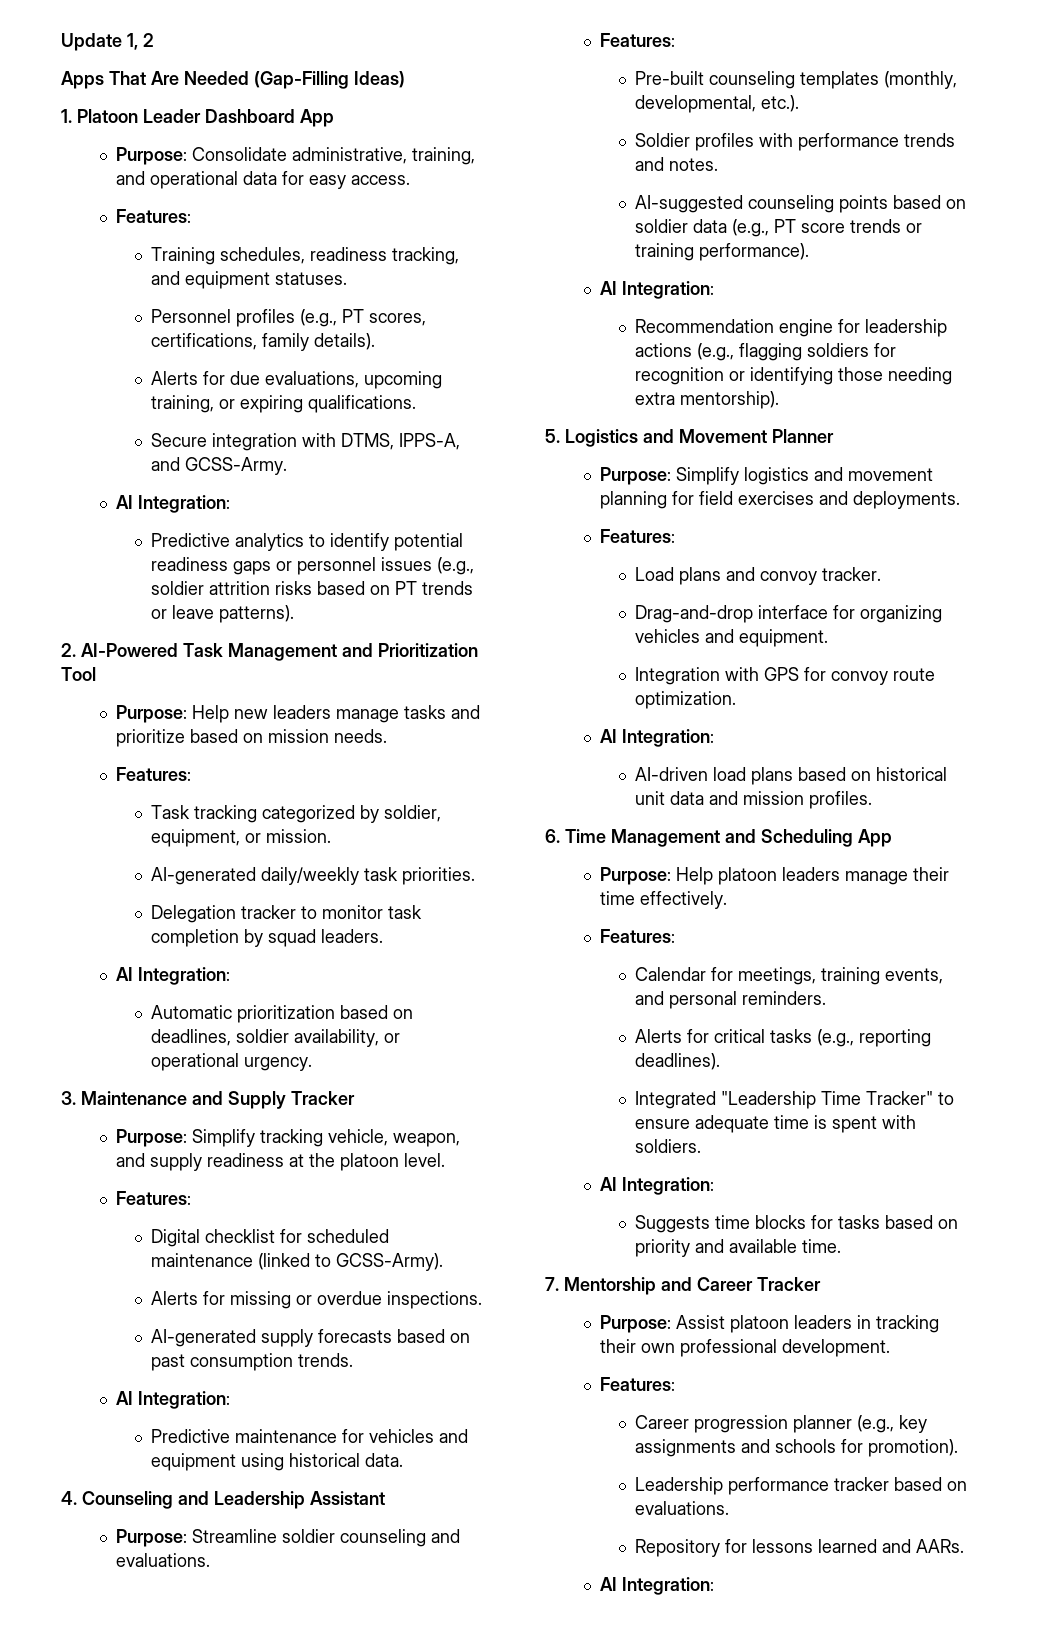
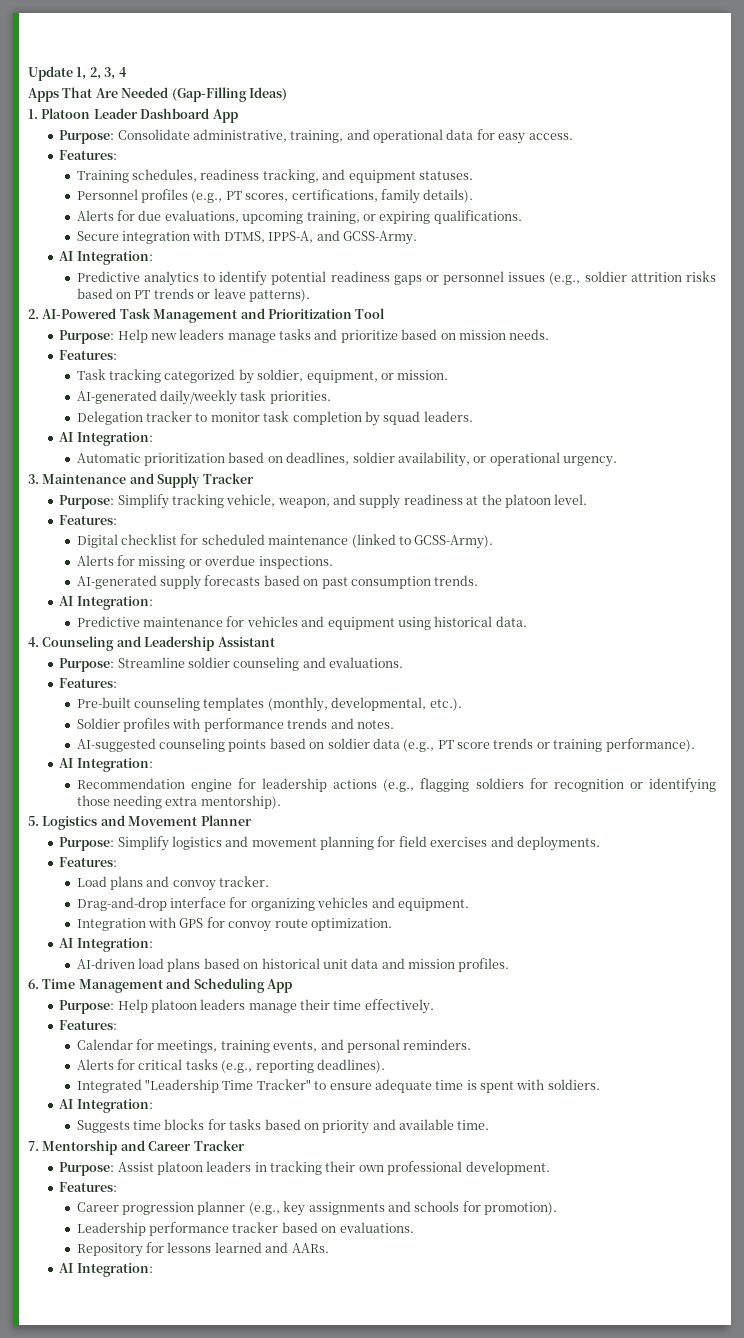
[143,33,154,47] 2 -> [89,67,127,80] 2, 3, 4

